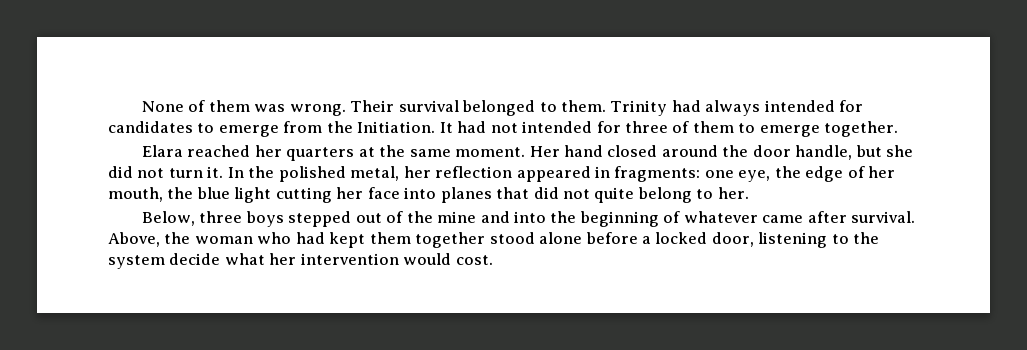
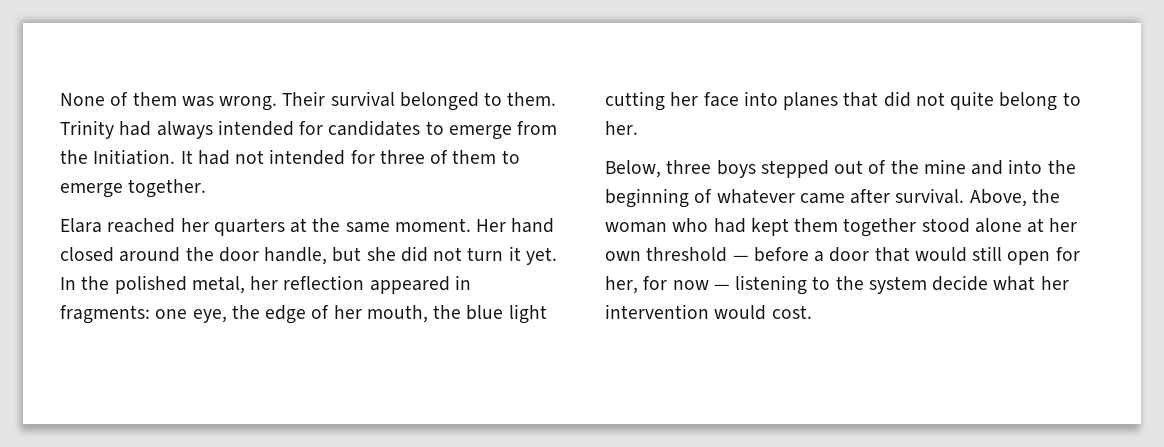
[207,166,224,178] it. -> [508,246,557,265] it yet.
[585,232,754,247] before a locked door, -> [1027,218,1078,233] [605,246,1080,265] [605,276,730,294] at her own threshold — before a door that would still open for her, for now —

